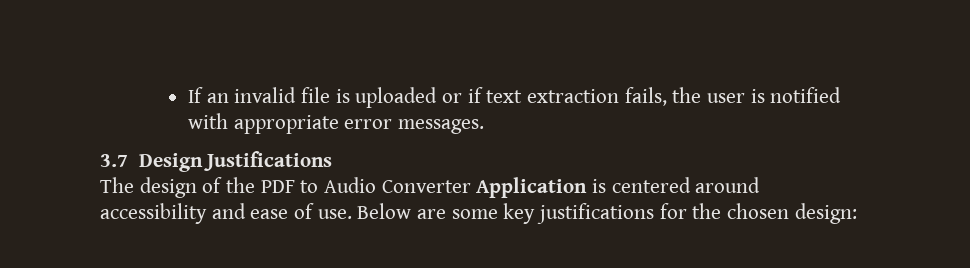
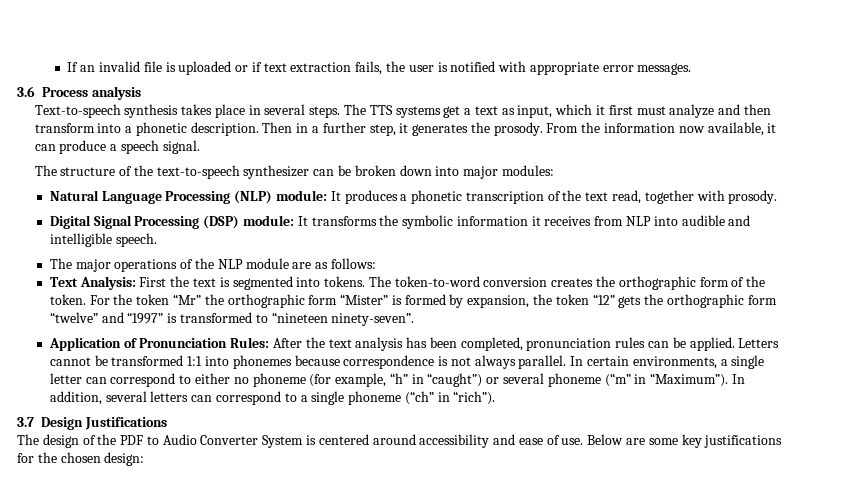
(485, 126) none -> [17,86,141,100] [34,104,771,118] [34,122,777,136] [34,140,200,154] [34,165,554,179] [49,190,778,204] [49,215,751,229] [49,233,157,247] [49,258,376,272] [49,276,766,290] [49,294,777,308] [49,312,415,326] [48,337,780,351] [49,355,765,369] [49,373,745,387] [49,391,496,405] // 3.6 Process analysis // Text-to-speech synthesis takes place in several steps. The TTS systems get a text as input, which it first must analyze and then transform into a phonetic description. Then in a further step, it generates the prosody. From the information now available, it can produce a speech signal. // The structure of the text-to-speech synthesizer can be broken down into major modules: // Natural Language Processing (NLP) module: It produces a phonetic transcription of the text read, together with prosody. // Digital Signal Processing (DSP) module: It transforms the symbolic information it receives from NLP into audible and intelligible speech. // The major operations of the NLP module are as follows: // Text Analysis: First the text is segmented into tokens. The token-to-word conversion creates the orthographic form of the token. For the token “Mr” the orthographic form “Mister” is formed by expansion, the token “12” gets the orthographic form “twelve” and “1997” is transformed to “nineteen ninety-seven”. // Application of Pronunciation Rules: After the text analysis has been completed, pronunciation rules can be applied. Letters cannot be transformed 1:1 into phonemes because correspondence is not always parallel. In certain environments, a single letter can correspond to either no phoneme (for example, “h” in “caught”) or several phoneme (“m” in “Maximum”). In addition, several letters can correspond to a single phoneme (“ch” in “rich”).
[476,177,588,198] Application -> [262,435,304,448] System

